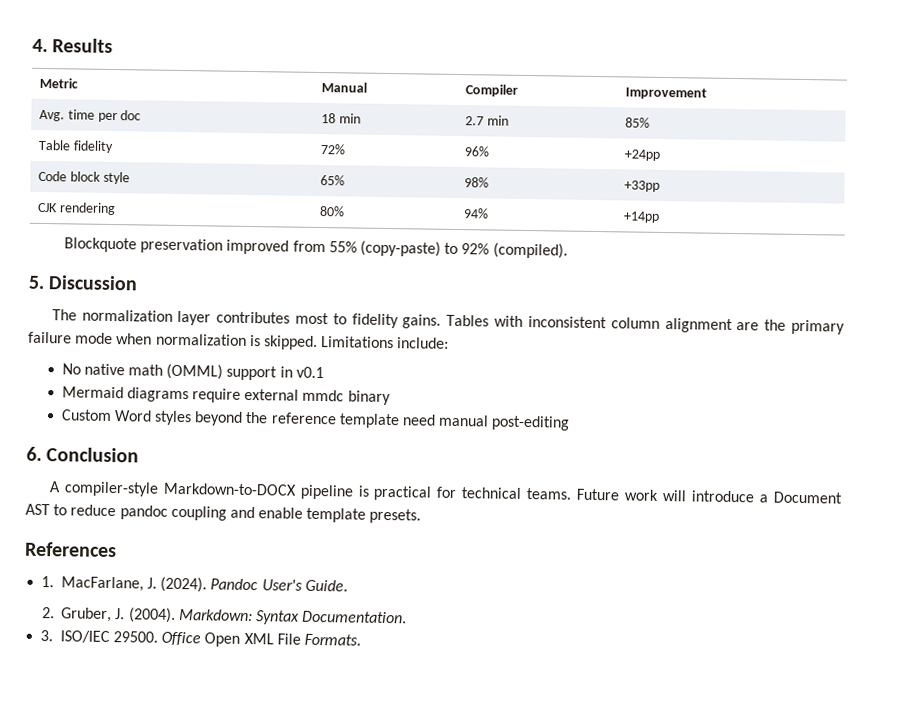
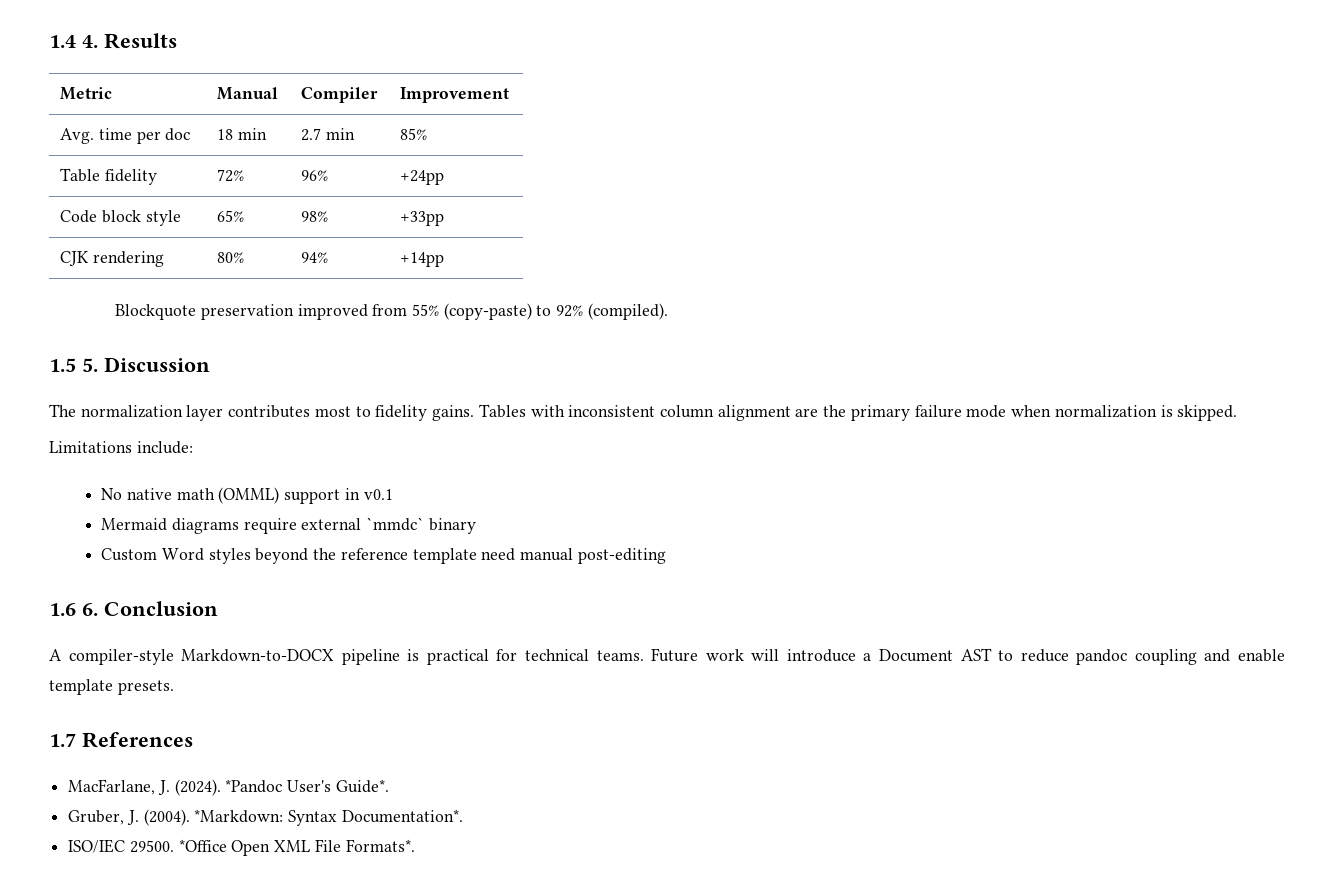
(32, 45) none -> [49,35,76,48] 1.4
(568, 250) none -> [49,358,76,372] 1.5
(318, 342) none -> (1238, 413) //
[302,389,345,402] mmdc -> [366,517,425,531] `mmdc`
(571, 423) none -> [49,603,76,616] 1.6
(422, 516) none -> [49,733,76,747] 1.7
[41,576,55,588] 1. -> (193, 740) none
[210,578,348,592] [41,607,408,625] [40,630,54,642] Pandoc User's Guide. // 2. Gruber, J. (2004). Markdown: Syntax Documentation. // 3. -> [225,779,389,793] [68,809,463,826] *Pandoc User's Guide*. // Gruber, J. (2004). *Markdown: Syntax Documentation*. //
[161,631,202,646] Office -> [178,839,227,852] *Office
[303,633,361,646] Formats. -> [345,839,415,852] Formats*.

